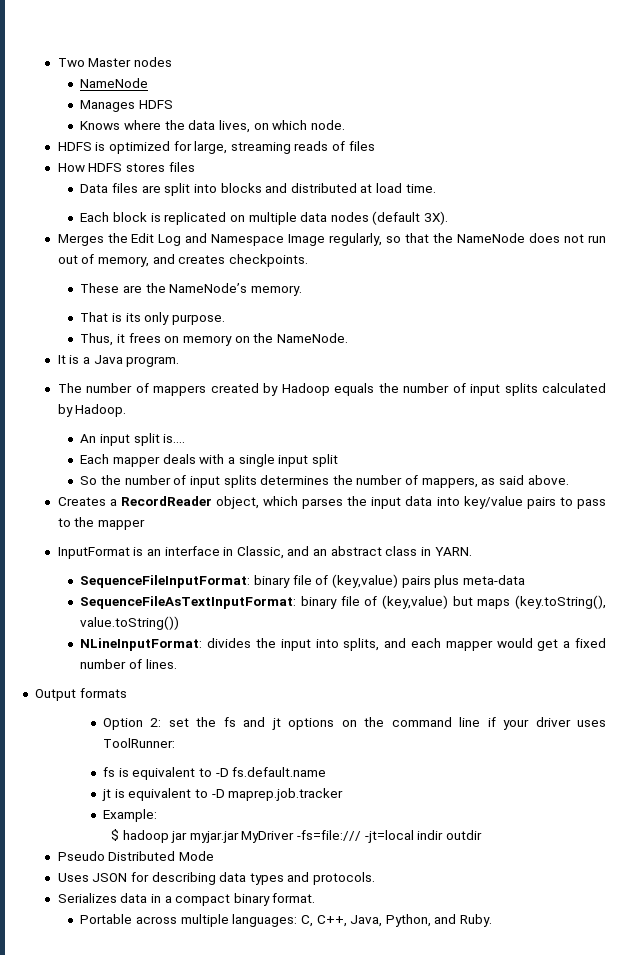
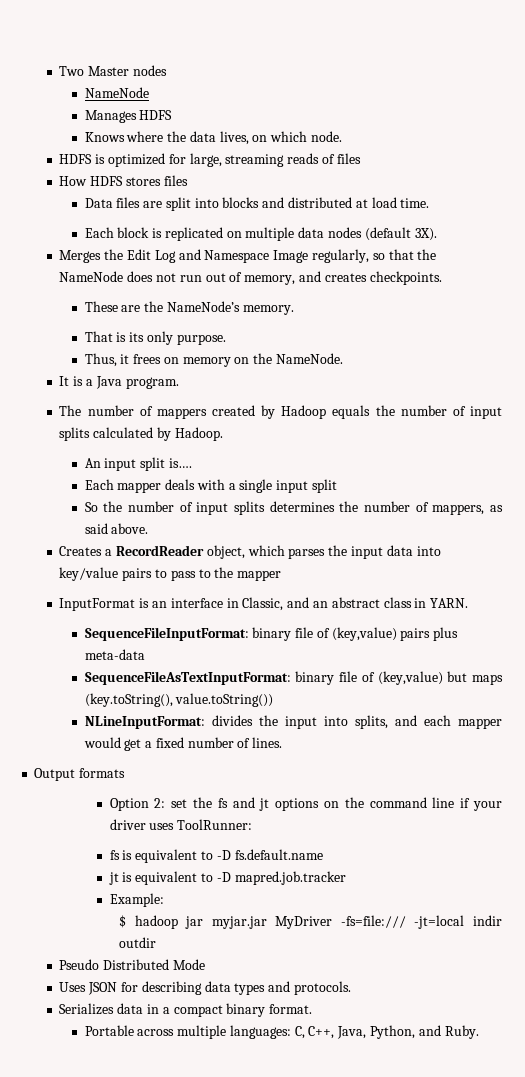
[228,788,344,801] maprep.job.tracker -> [234,871,346,885] mapred.job.tracker

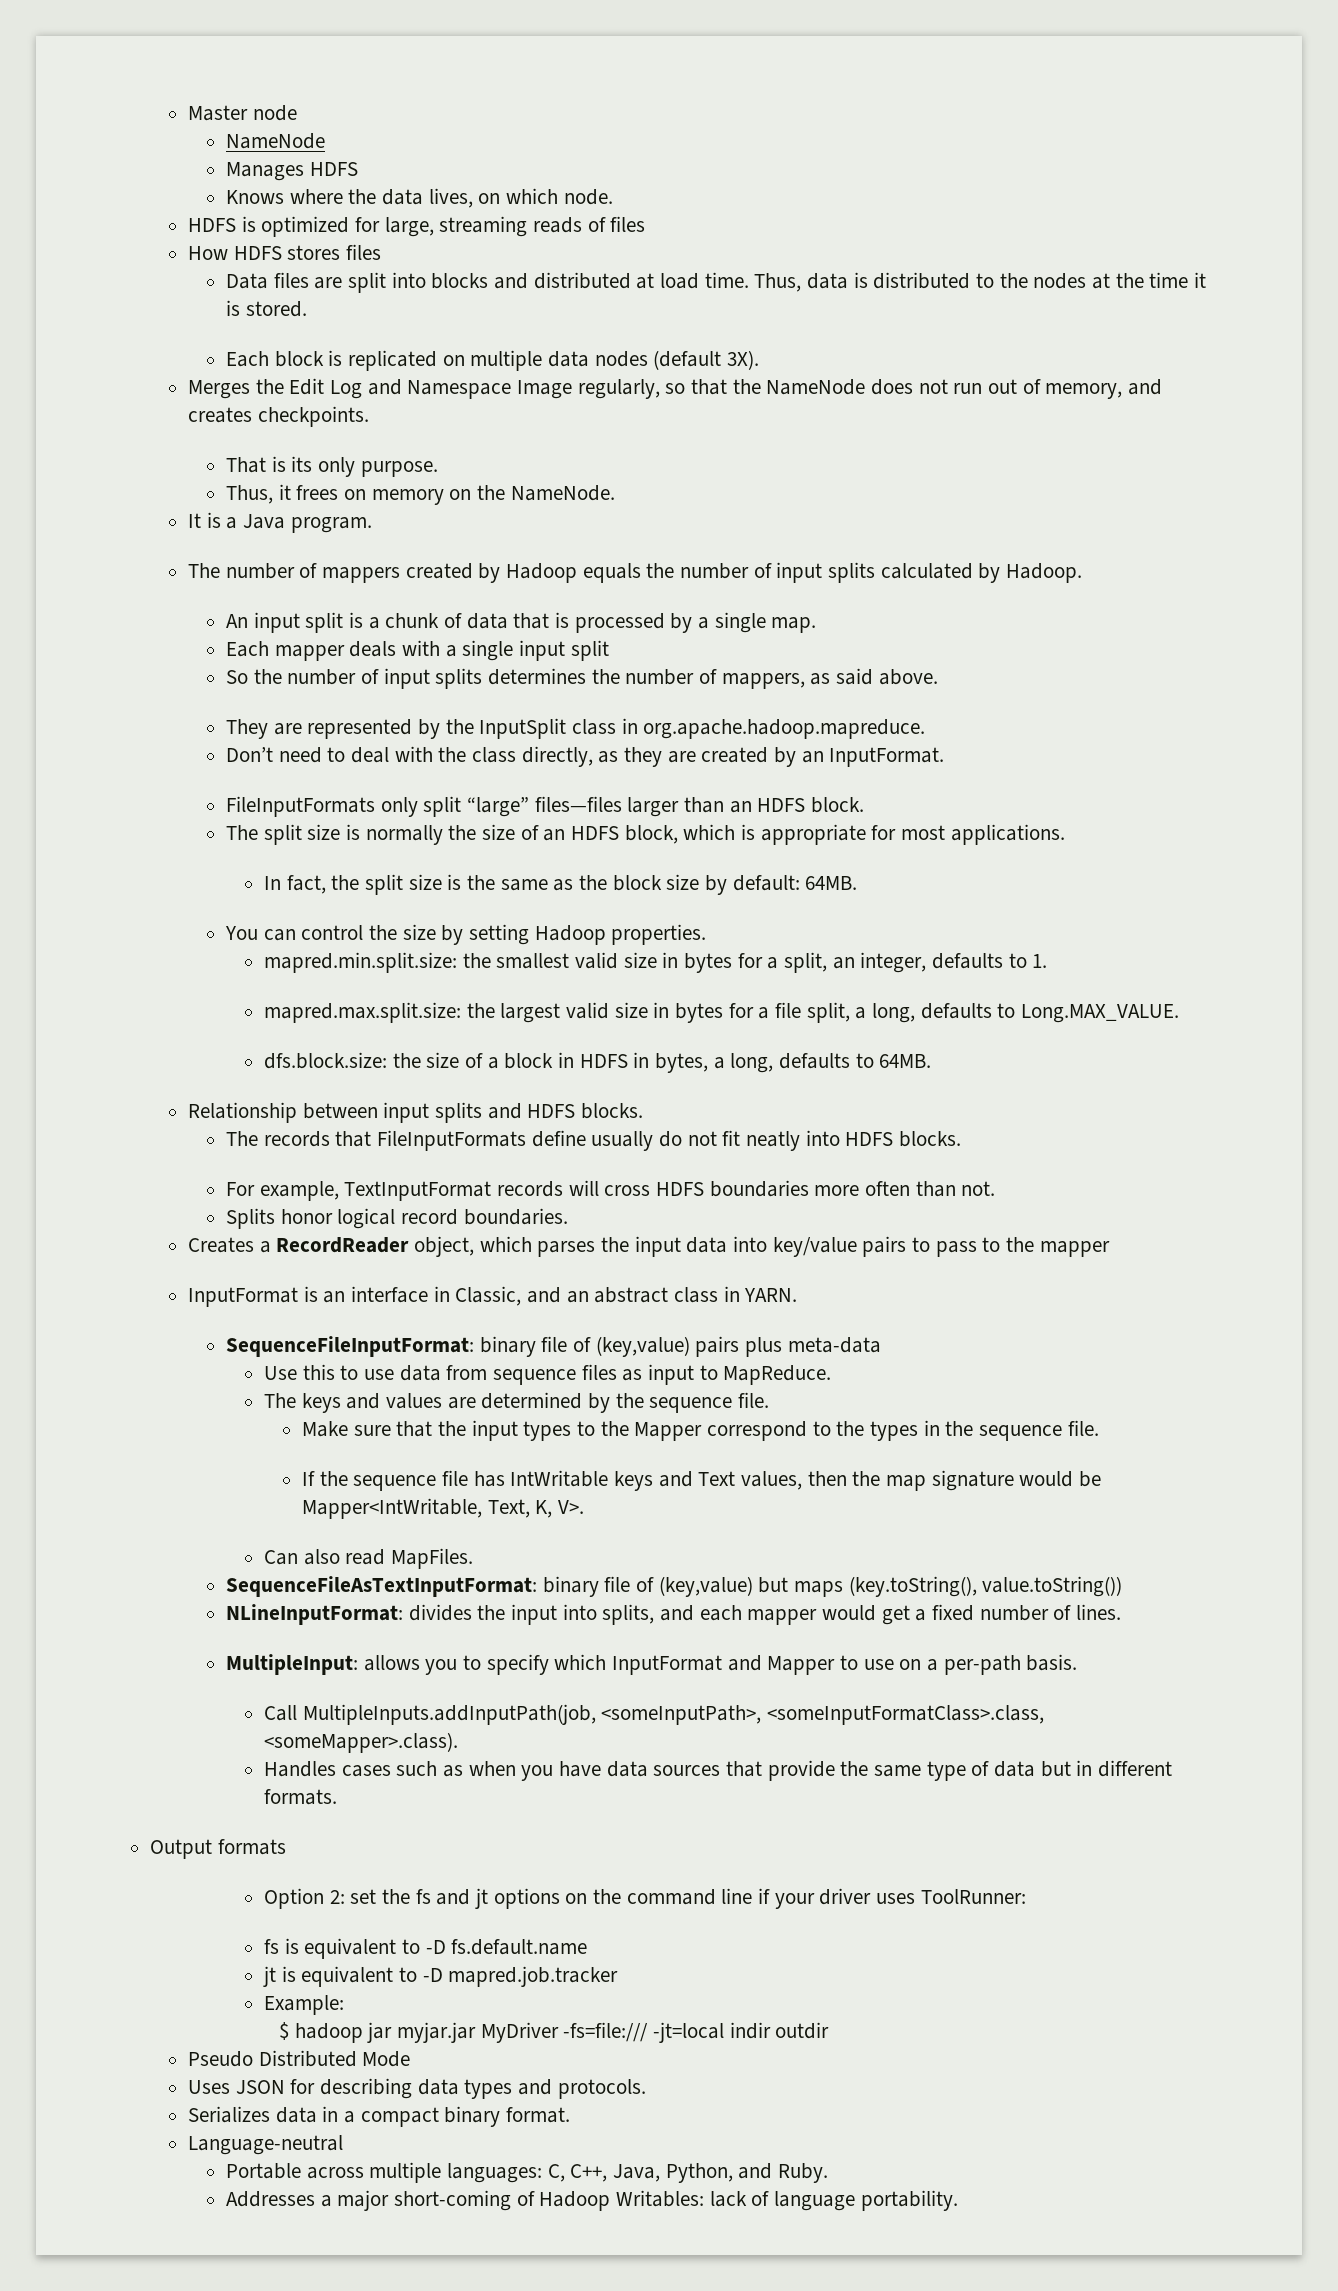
[59,65,168,76] Two Master nodes -> [188,105,297,121] Master node
(430, 203) none -> [754,272,1207,292] [226,300,307,317] Thus, data is distributed to the nodes at the time it is stored.
[84,301,294,315] // These are the NameNode’s memory. -> (369, 416) none
[168,458,192,468] is…. -> [349,612,817,633] is a chunk of data that is processed by a single map.
(149, 528) none -> [226,718,926,739] [226,746,945,767] [226,796,865,817] [226,824,1065,845] [264,874,858,895] [225,924,707,945] [264,952,1048,973] [264,1002,1180,1023] [264,1052,932,1073] [188,1102,644,1123] [226,1130,962,1151] [226,1180,996,1201] [226,1208,568,1229] // They are represented by the InputSplit class in org.apache.hadoop.mapreduce. // Don’t need to deal with the class directly, as they are created by an InputFormat. // FileInputFormats only split “large” files—files larger than an HDFS block. // The split size is normally the size of an HDFS block, which is appropriate for most applications. // In fact, the split size is the same as the block size by default: 64MB. // You can control the size by setting Hadoop properties. // mapred.min.split.size: the smallest valid size in bytes for a split, an integer, defaults to 1. // mapred.max.split.size: the largest valid size in bytes for a file split, a long, defaults to Long.MAX_VALUE. // dfs.block.size: the size of a block in HDFS in bytes, a long, defaults to 64MB. // Relationship between input splits and HDFS blocks. // The records that FileInputFormats define usually do not fit neatly into HDFS blocks. // For example, TextInputFormat records will cross HDFS boundaries more often than not. // Splits honor logical record boundaries.
(145, 654) none -> [264,1364,832,1385] [264,1392,770,1413] [302,1420,1099,1441] [302,1470,1102,1491] [302,1498,585,1519] [264,1548,474,1569] // Use this to use data from sequence files as input to MapReduce. // The keys and values are determined by the sequence file. // Make sure that the input types to the Mapper correspond to the types in the sequence file. // If the sequence file has IntWritable keys and Text values, then the map signature would be Mapper<IntWritable, Text, K, V>. // Can also read MapFiles.
(283, 742) none -> [226,1654,1078,1675] [264,1704,1045,1725] [264,1732,459,1753] [264,1760,1173,1781] [264,1789,338,1805] // MultipleInput: allows you to specify which InputFormat and Mapper to use on a per-path basis. // Call MultipleInputs.addInputPath(job, <someInputPath>, <someInputFormatClass>.class, <someMapper>.class). // Handles cases such as when you have data sources that provide the same type of data but in different formats.
(313, 1009) none -> [188,2135,344,2155] // Language-neutral
(479, 1032) none -> [226,2190,958,2211] // Addresses a major short-coming of Hadoop Writables: lack of language portability.

